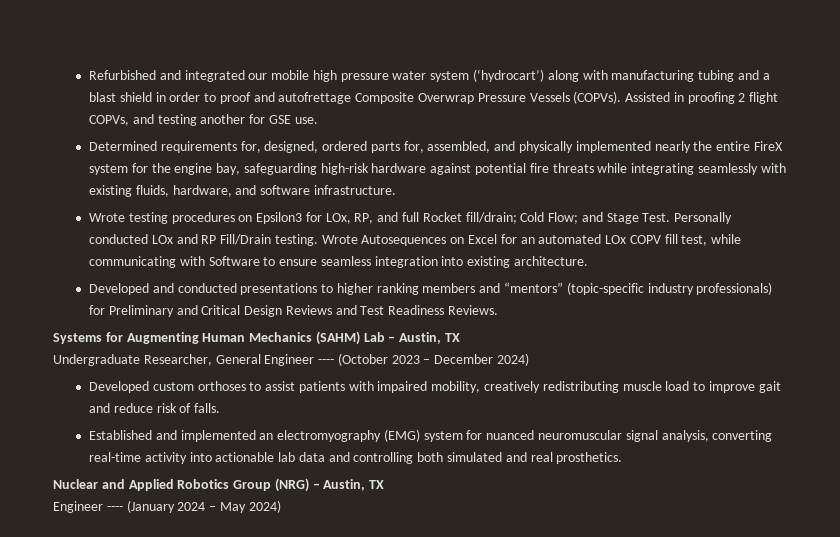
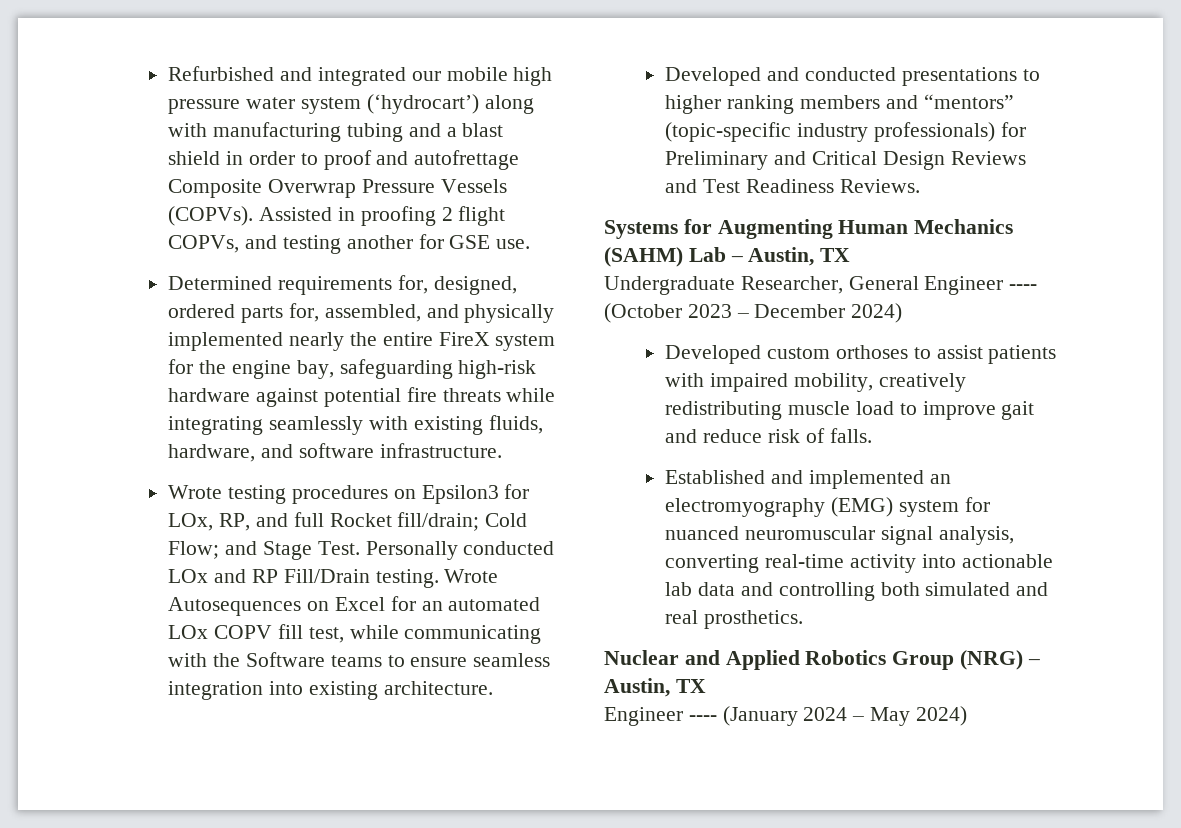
[208,256,260,266] Software -> [213,652,382,667] the Software teams

